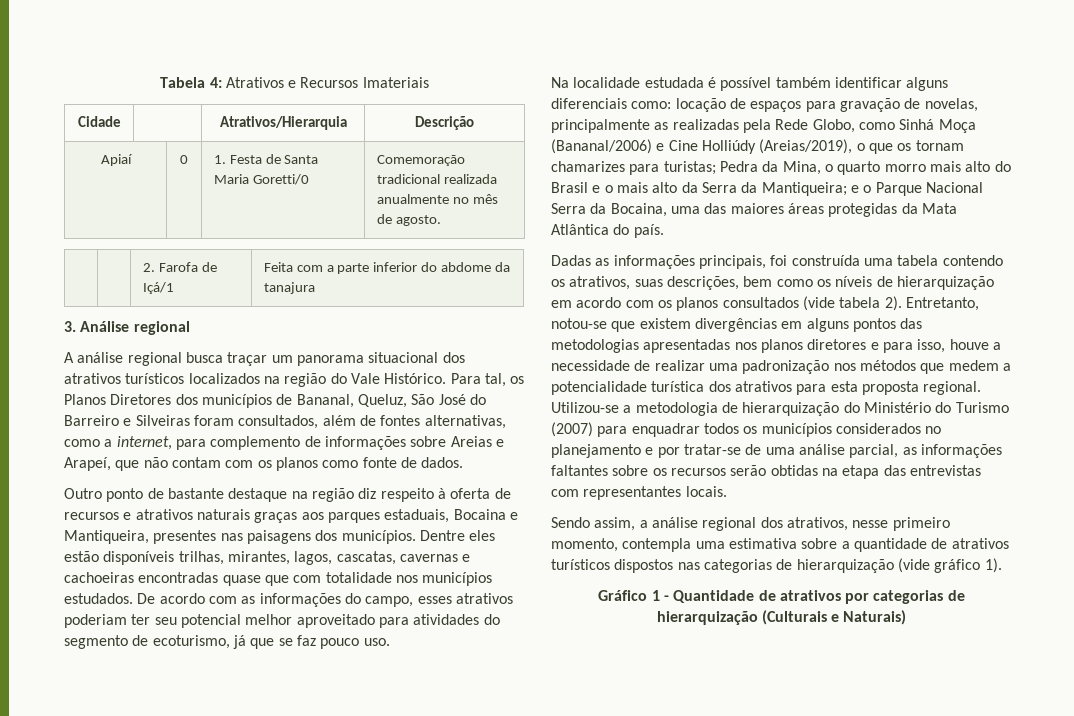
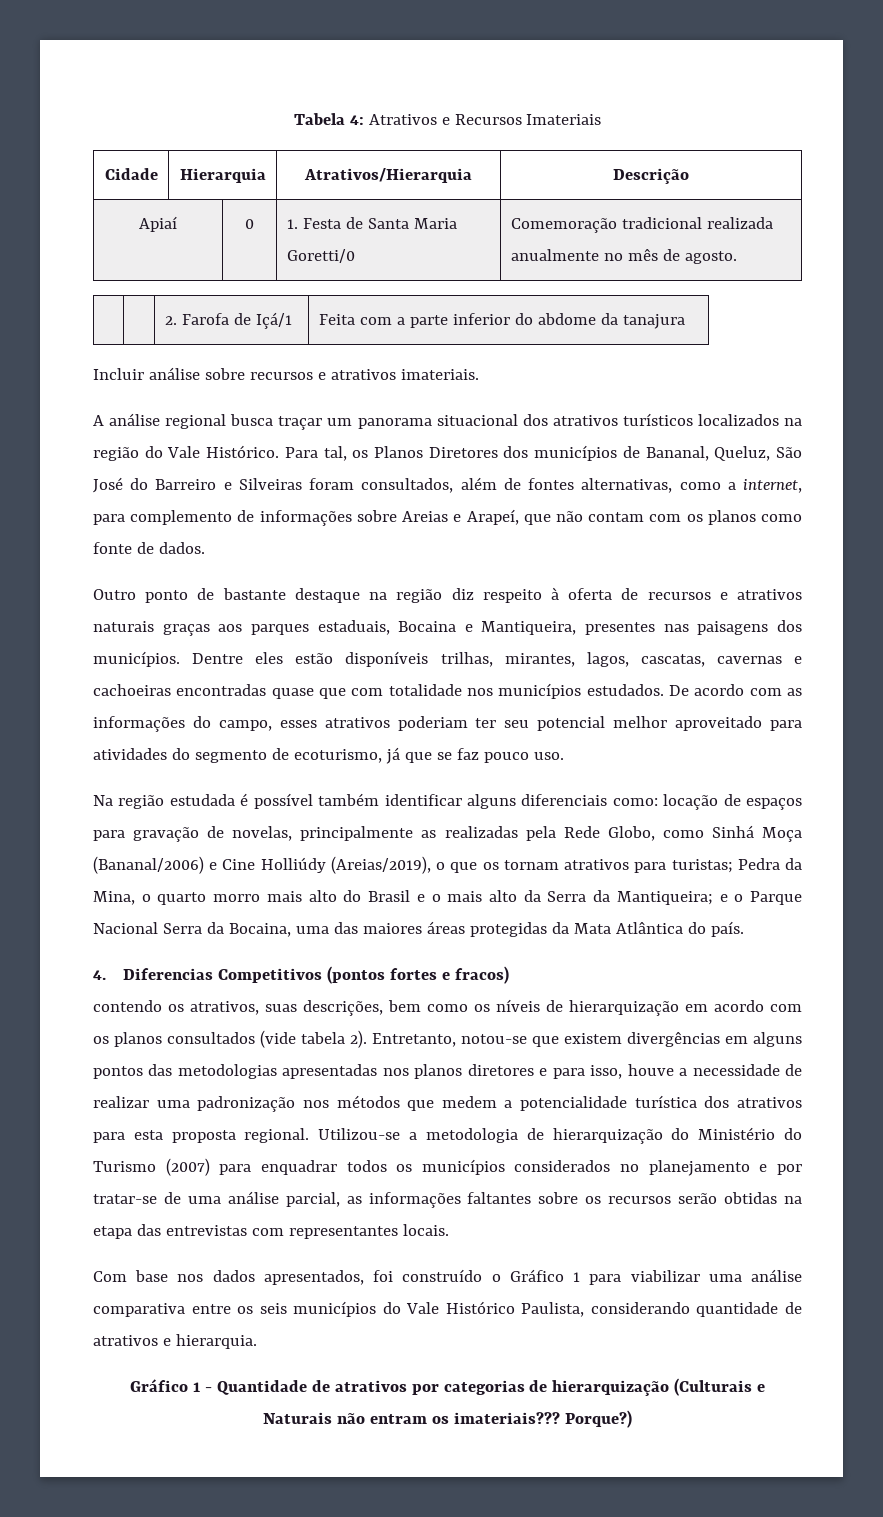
(121, 121) none -> [179,168,266,183] Hierarquia
[64,321,190,335] 3. Análise regional -> [93,367,479,380] Incluir análise sobre recursos e atrativos imateriais.
[573,77,641,88] localidade -> [118,795,165,809] região
[551,161,625,172] chamarizes -> [564,859,630,870] atrativos
[551,255,939,269] Dadas as informações principais, foi construída uma tabela -> [93,966,510,984] 4. Diferencias Competitivos (pontos fortes e fracos) //
[551,517,950,531] [551,538,1009,552] [551,558,1002,573] Sendo assim, a análise regional dos atrativos, nesse primeiro momento, contempla uma estimativa sobre a quantidade de atrativos turísticos dispostos nas categorias de hierarquização (vide gráfico 1). -> [93,1269,803,1285] [93,1301,802,1317] [93,1334,257,1349] Com base nos dados apresentados, foi construído o Gráfico 1 para viabilizar uma análise comparativa entre os seis municípios do Vale Histórico Paulista, considerando quantidade de atrativos e hierarquia.
[843,610,907,625] Naturais) -> [263,1410,632,1428] Naturais não entram os imateriais??? Porque?)

